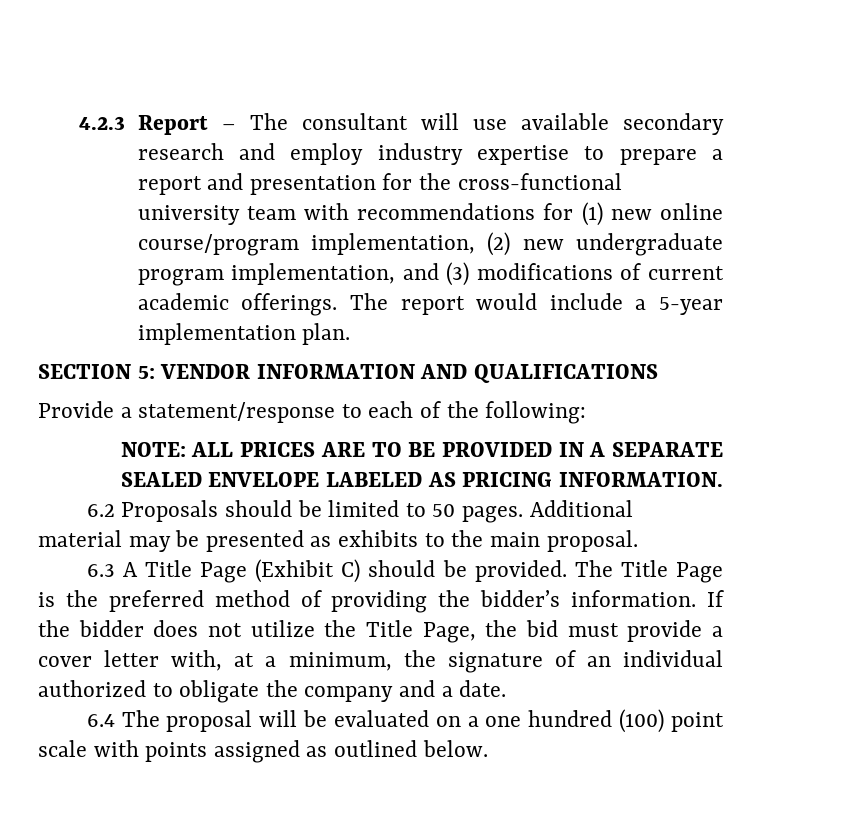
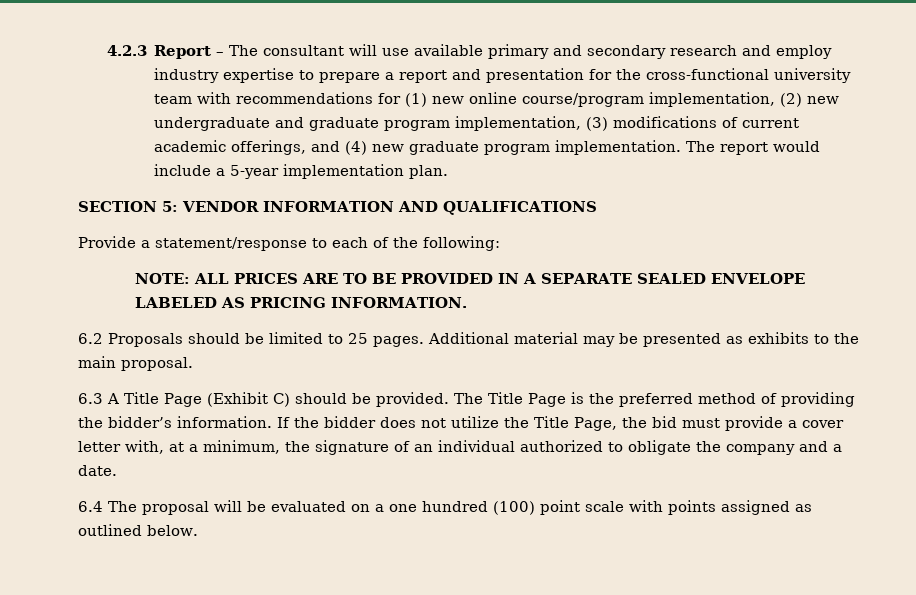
(609, 121) none -> [488,44,583,59] primary and
(723, 244) none -> [275,117,380,131] and graduate
[402,263,439,280] and -> (582, 123) none
[241,293,338,316] offerings. -> [231,140,682,155] offerings, and (4) new graduate program implementation.
[432,504,456,517] 50 -> [348,333,368,344] 25

